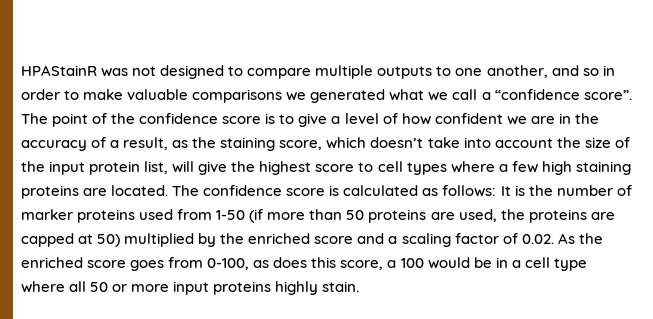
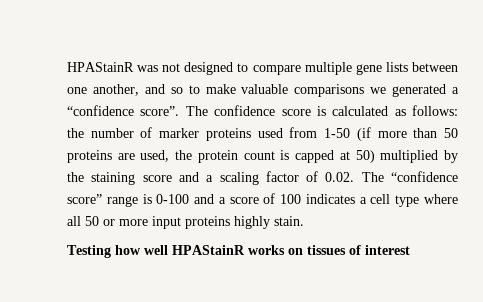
[377,66,452,79] outputs to -> [355,62,458,75] gene lists between
[602,65,615,76] [21,89,60,100] in order -> (183, 90) none
[389,89,478,101] what we call -> (447, 90) none
[52,113,599,127] [21,137,630,151] [21,161,631,175] [21,185,200,199] point of the confidence score is to give a level of how confident we are in the accuracy of a result, as the staining score, which doesn’t take into account the size of the input protein list, will give the highest score to cell types where a few high staining proteins are located. The -> (208, 111) none
[500,185,525,196] It is -> (458, 110) none
[528,209,615,223] proteins are -> [197,150,290,163] protein count is
[248,233,311,244] enriched -> [91,172,136,185] staining
[557,233,603,244] [21,257,508,271] As the enriched score goes from 0-100, as does this score, a 100 would be in -> [361,171,459,182] [67,193,355,207] The “confidence score” range is 0-100 and a score of 100 indicates
(360, 286) none -> [67,245,410,258] // Testing how well HPAStainR works on tissues of interest

